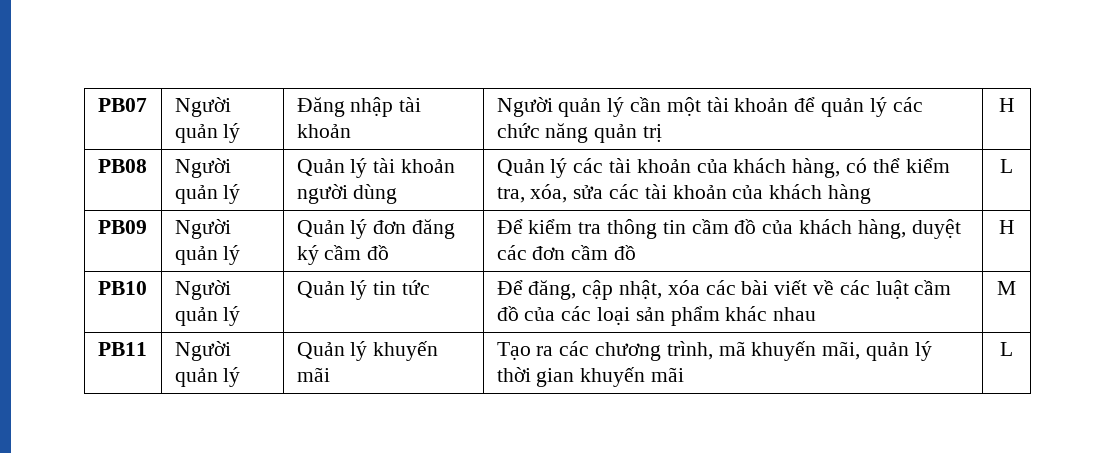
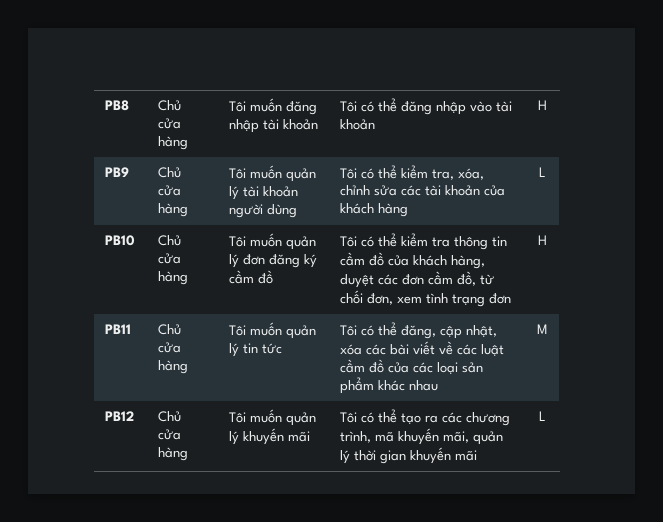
[97,98,147,112] [174,97,231,117] [174,123,241,143] [296,97,422,117] [296,124,351,138] [496,97,923,117] [496,123,662,143] [998,98,1015,112] [97,159,147,173] [174,158,231,178] [174,184,241,204] [296,158,368,178] PB07 | Người quản lý | Đăng nhập tài khoản | Người quản lý cần một tài khoản để quản lý các chức năng quản trị | H // PB08 | Người quản lý | Quản lý -> [105,100,130,111] [158,100,182,111] [158,118,182,129] [158,136,189,150] [229,98,318,115] [229,119,319,133] [340,98,513,115] [340,119,376,130] [537,100,547,110] [105,167,130,177] [158,167,182,178] [158,185,182,196] [158,203,189,217] [229,165,317,182] [229,186,240,200] PB8 | Chủ cửa hàng | Tôi muốn đăng nhập tài khoản | Tôi có thể đăng nhập vào tài khoản | H // PB9 | Chủ cửa hàng | Tôi muốn quản lý
[496,158,841,178] Quản lý các tài khoản của khách hàng, -> [340,168,358,179] Tôi
(568, 193) none -> [340,185,371,196] chỉnh
[97,220,147,234] [174,219,231,239] [174,245,241,265] [296,219,368,239] PB09 | Người quản lý | Quản lý -> [105,235,136,246] [158,235,182,246] [158,253,182,264] [158,271,189,285] [229,233,317,250] [229,254,240,268] PB10 | Chủ cửa hàng | Tôi muốn quản lý
[496,219,523,234] Để -> [340,233,398,247] Tôi có thể
[613,245,636,260] [998,220,1015,234] [97,281,147,295] [174,280,231,300] [174,306,241,326] [296,280,368,300] đồ | H // PB10 | Người quản lý | Quản lý -> [457,271,495,286] [340,290,512,307] [537,235,547,245] [105,324,132,334] [158,324,182,335] [158,342,182,353] [158,360,189,374] [229,322,317,339] [229,343,240,357] đồ, từ chối đơn, xem tình trạng đơn | H // PB11 | Chủ cửa hàng | Tôi muốn quản lý
[496,280,523,295] Để -> [340,322,398,336] Tôi có thể
[97,342,147,356] [174,341,231,361] [174,367,241,387] [296,341,439,361] [296,367,330,382] [496,342,531,360] PB11 | Người quản lý | Quản lý khuyến mãi | Tạo -> [105,411,135,421] [158,411,182,422] [158,429,182,440] [158,447,189,461] [229,409,317,426] [229,428,311,445] [340,409,422,424] PB12 | Chủ cửa hàng | Tôi muốn quản lý khuyến mãi | Tôi có thể tạo

